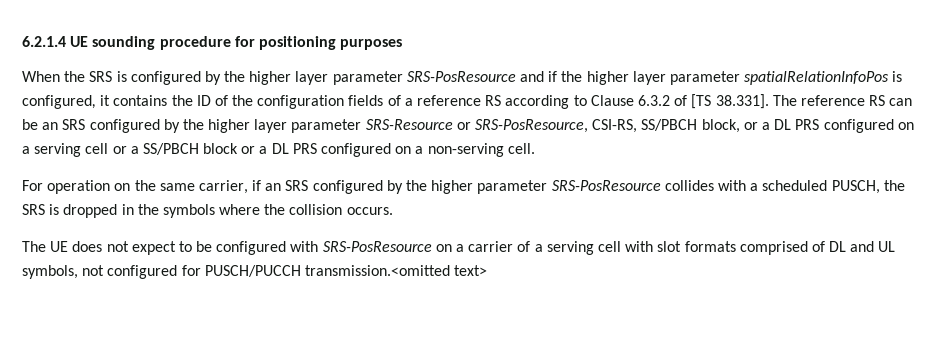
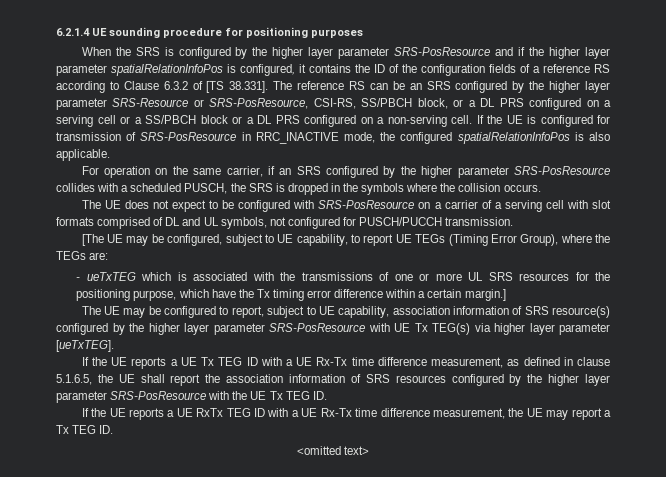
(535, 148) none -> [476,115,610,127] [56,132,610,144] [56,149,110,161] If the UE is configured for transmission of SRS-PosResource in RRC_INACTIVE mode, the configured spatialRelationInfoPos is also applicable.
[304,265,450,276] transmission.<omitted -> [445,217,514,226] [81,234,610,246] [56,251,109,260] [76,272,610,281] [76,289,506,301] [81,306,610,318] [56,323,610,335] [56,340,114,352] [81,357,610,369] [56,374,611,386] [56,391,327,403] [81,408,611,420] [56,425,114,434] [296,446,341,455] transmission. // [The UE may be configured, subject to UE capability, to report UE TEGs (Timing Error Group), where the TEGs are: // - ueTxTEG which is associated with the transmissions of one or more UL SRS resources for the positioning purpose, which have the Tx timing error difference within a certain margin.] // The UE may be configured to report, subject to UE capability, association information of SRS resource(s) configured by the higher layer parameter SRS-PosResource with UE Tx TEG(s) via higher layer parameter [ueTxTEG]. // If the UE reports a UE Tx TEG ID with a UE Rx-Tx time difference measurement, as defined in clause 5.1.6.5, the UE shall report the association information of SRS resources configured by the higher layer parameter SRS-PosResource with the UE Tx TEG ID. // If the UE reports a UE RxTx TEG ID with a UE Rx-Tx time difference measurement, the UE may report a Tx TEG ID. // <omitted

